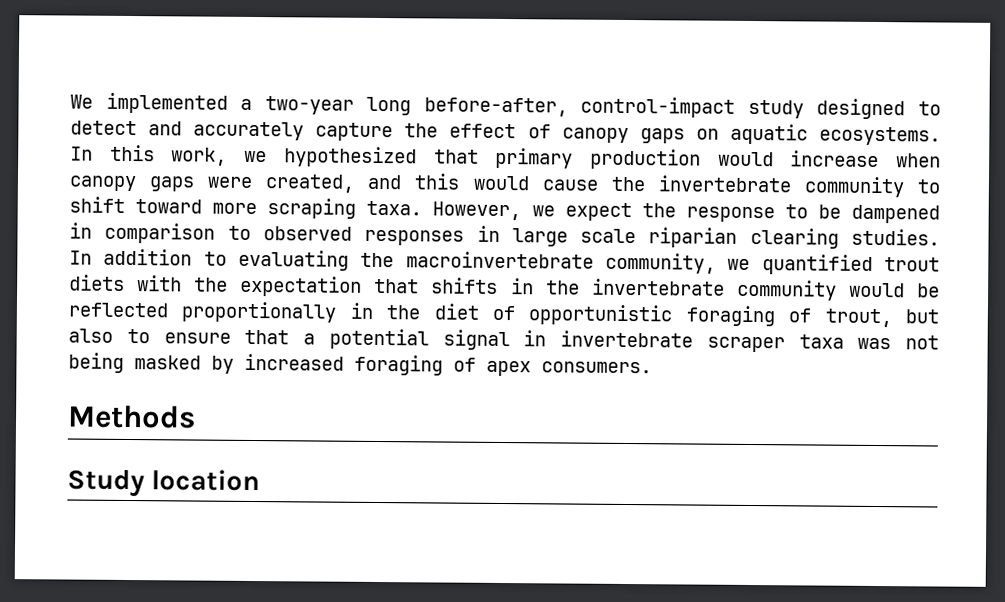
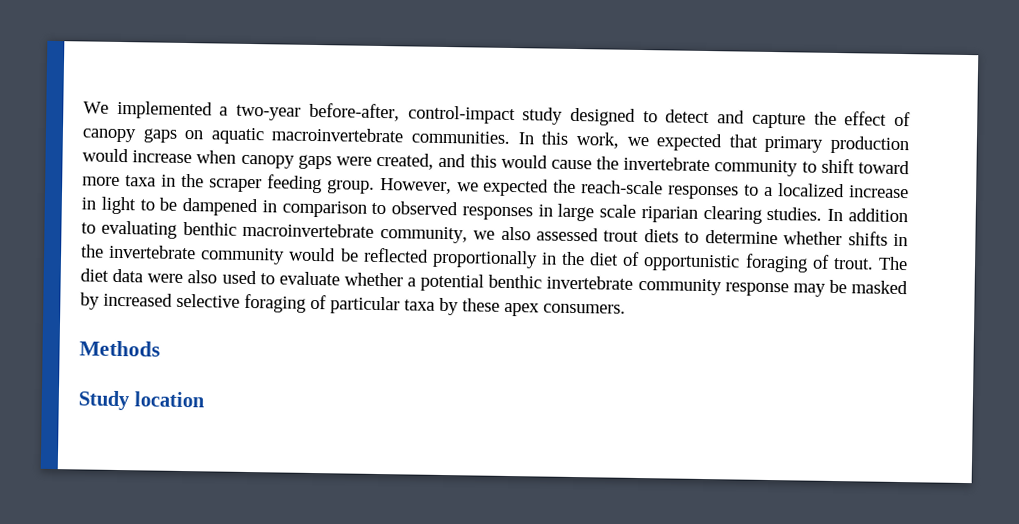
[366,96,412,116] long -> (302, 112) none
[193,121,305,141] accurately -> (746, 117) none
[819,126,941,146] ecosystems. -> [271,127,511,145] macroinvertebrate communities.
[283,146,417,168] hypothesized -> [656,133,723,152] expected
[267,198,775,223] scraping taxa. However, we expect the response -> [124,173,909,200] [81,196,136,215] taxa in the scraper feeding group. However, we expected the reach-scale responses to a localized increase in light
[360,252,395,268] the -> [182,221,237,236] benthic
[761,254,941,275] [69,274,420,297] quantified trout diets with the expectation that -> [500,226,843,246] also assessed trout diets to determine whether
[824,308,939,328] [68,328,939,353] [68,352,124,373] trout, but also to ensure that a potential signal in invertebrate scraper taxa was not being -> [832,256,908,271] [80,268,847,297] trout. The diet data were also used to evaluate whether a potential benthic invertebrate community response may be
[354,354,476,376] foraging of -> [176,293,500,316] selective foraging of particular taxa by these

